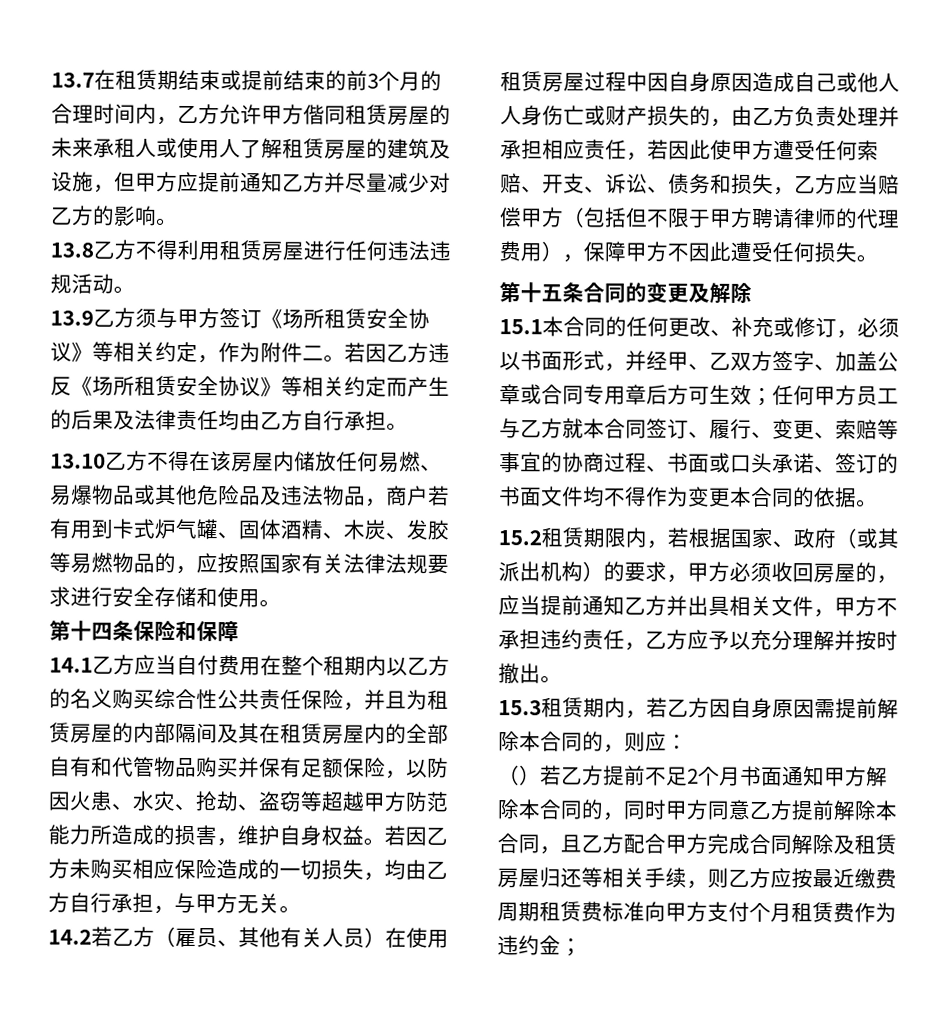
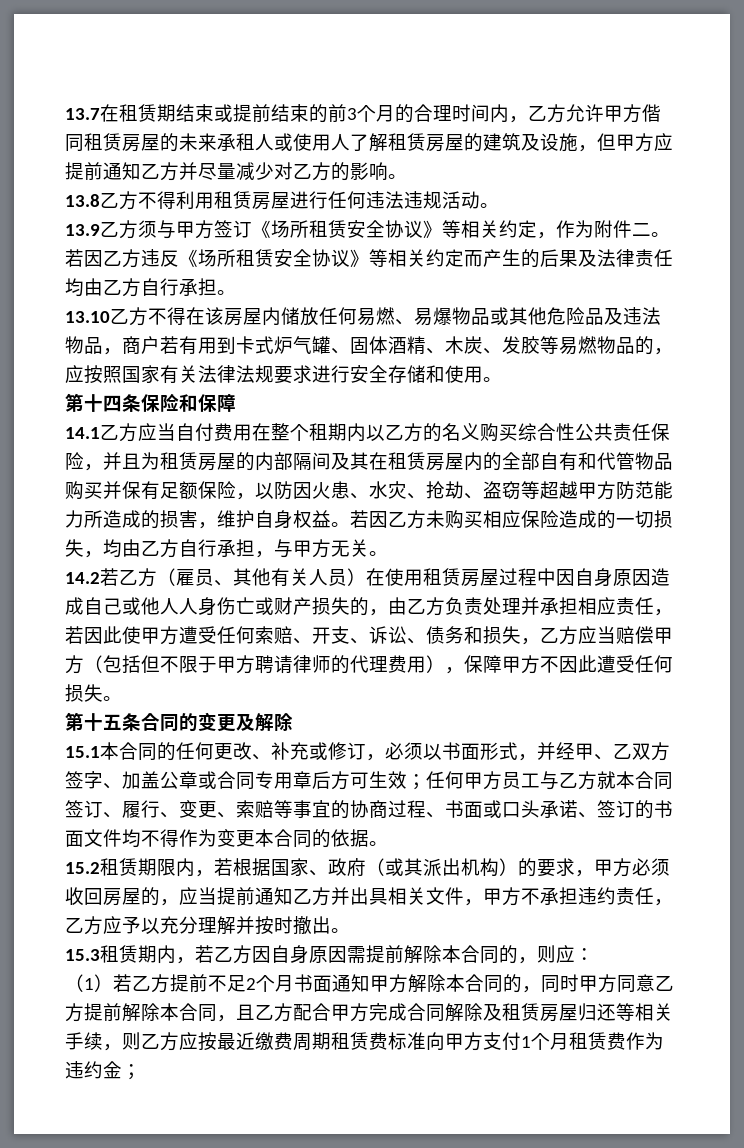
(520, 775) none -> [84,978,94,990] 1
(750, 911) none -> [521,1036,531,1048] 1

